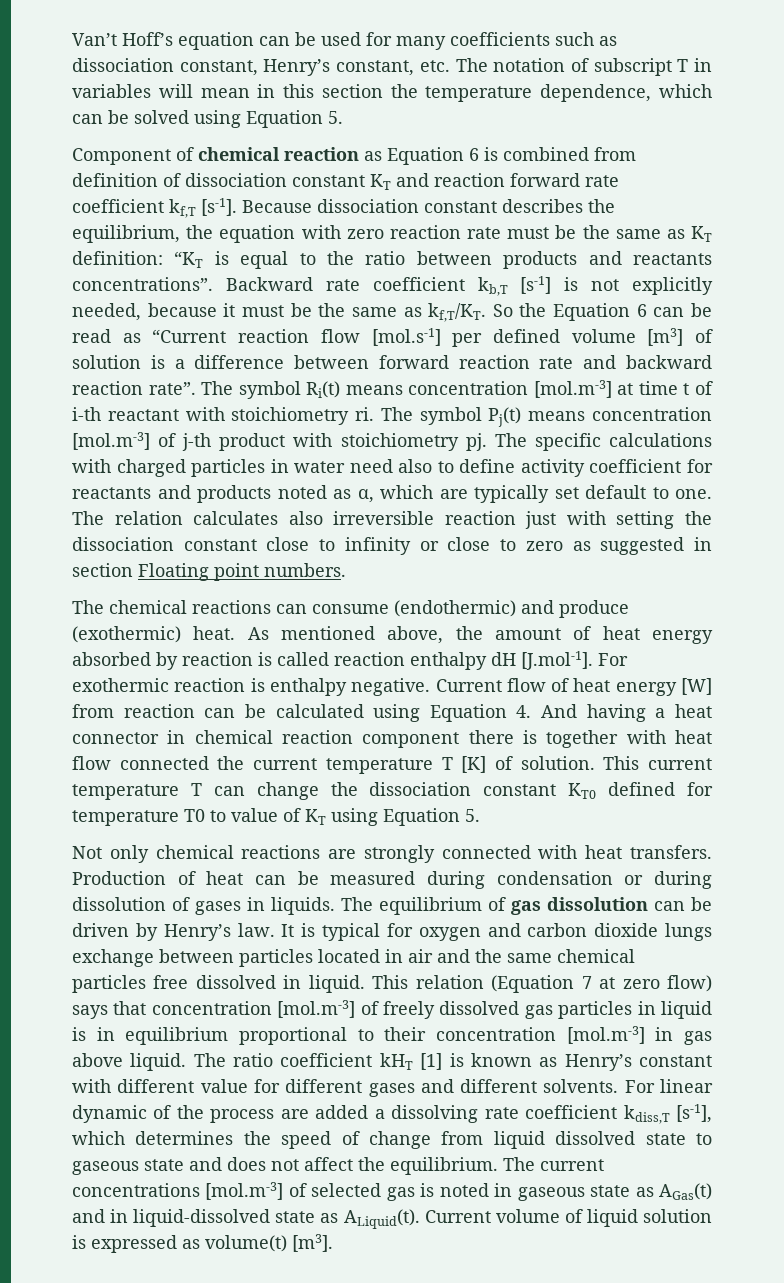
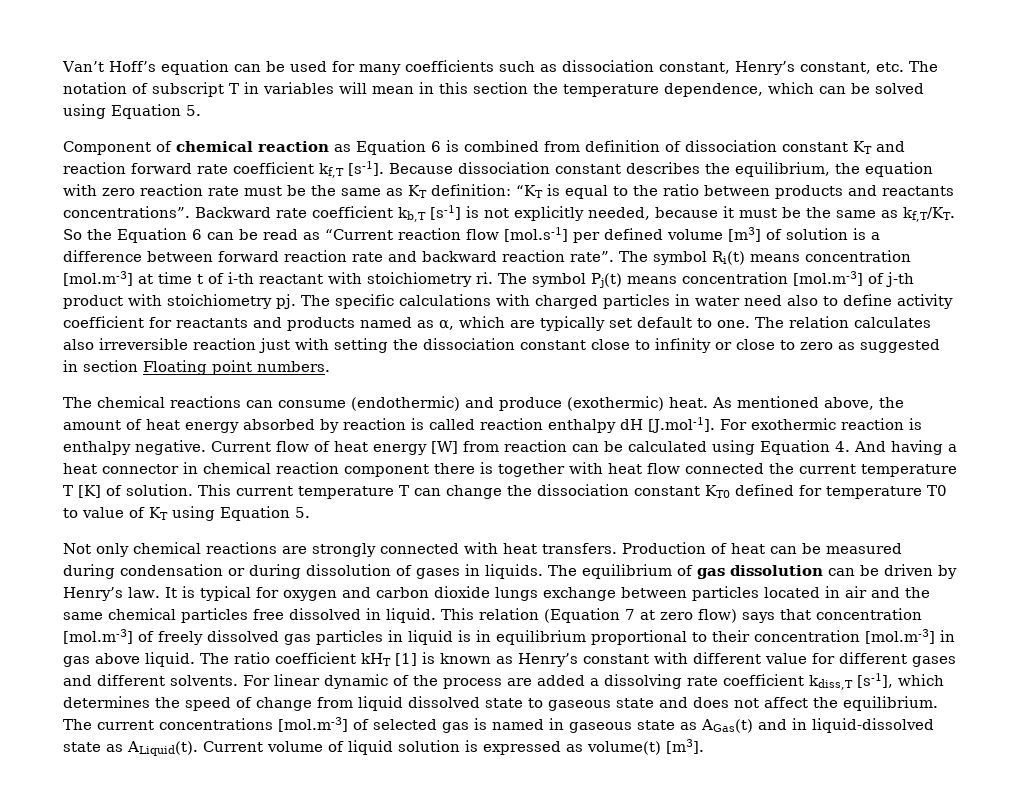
[277,485,327,499] noted -> [360,317,412,328] named
[439,1183,489,1197] noted -> [492,719,544,730] named

